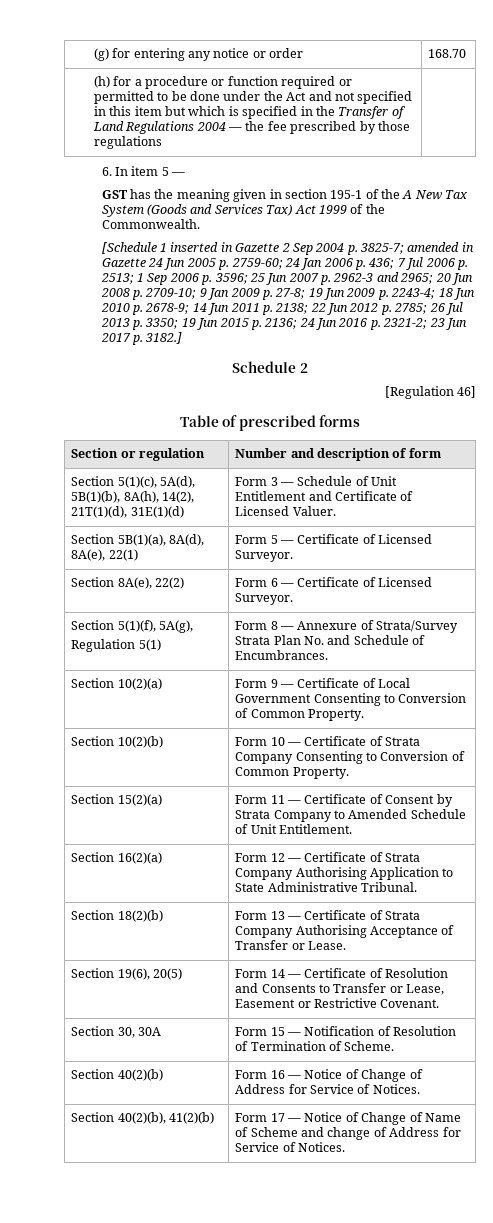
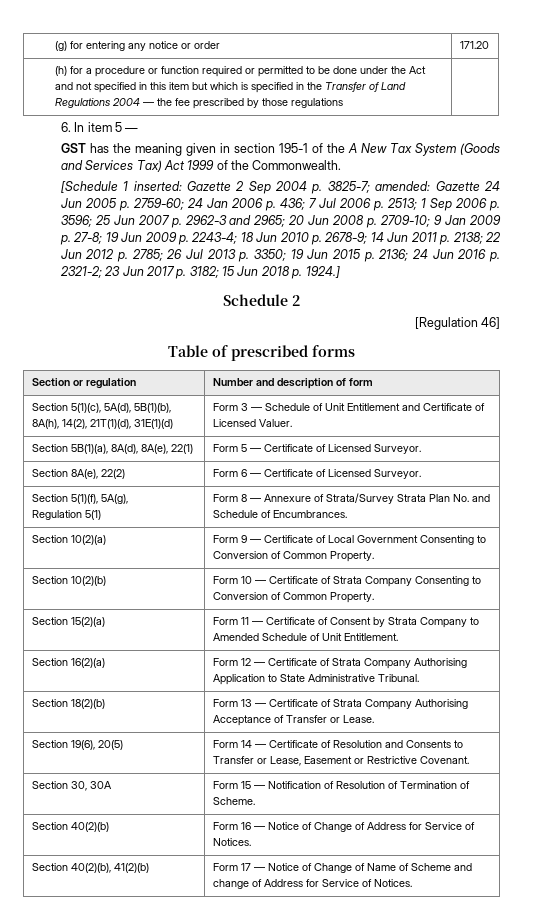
[428,49,467,58] 168.70 -> [459,41,489,49] 171.20
[170,242,233,252] inserted in -> [133,181,182,191] inserted:
[407,242,474,252] amended in -> [375,181,431,191] amended:
[145,332,183,344] 3182.] -> [189,266,340,279] 3182; 15 Jun 2018 p. 1924.]

